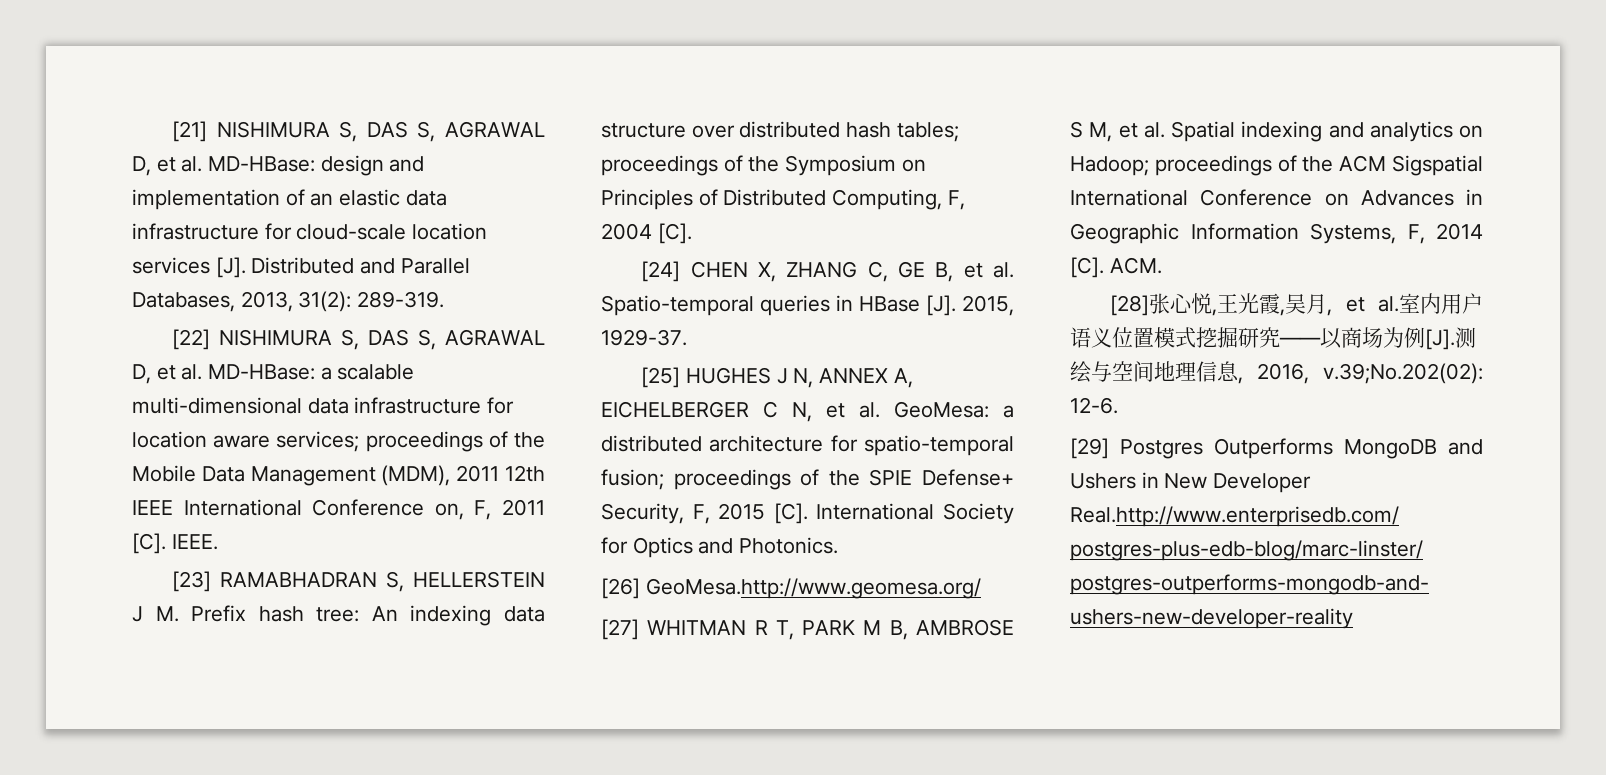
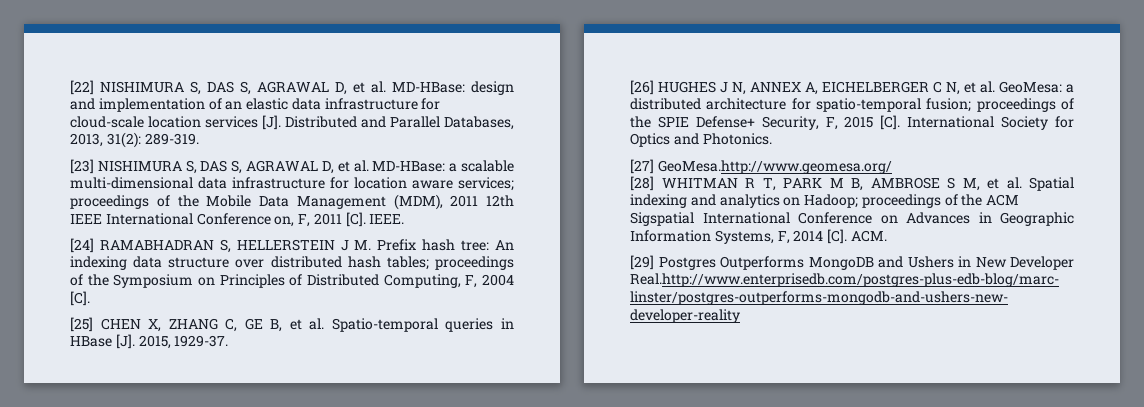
[172,121,208,142] [21] -> [70,80,94,95] [22]
[172,329,211,350] [22] -> [70,159,94,174] [23]
[172,571,212,592] [23] -> [70,238,94,253] [24]
[641,261,681,282] [24] -> [70,317,93,332] [25]
[641,367,681,388] [25] -> [630,80,654,95] [26]
[601,578,640,599] [26] -> [630,159,654,174] [27]
[601,619,639,640] [27] -> [630,176,654,191] [28]
[1110,293,1483,316] [1070,327,1476,350] [1070,361,1483,384] [1070,397,1118,414] // [28]张心悦,王光霞,吴月, et al.室内用户语义位置模式挖掘研究——以商场为例[J].测绘与空间地理信息, 2016, v.39;No.202(02): 12-6. -> (887, 236) none

